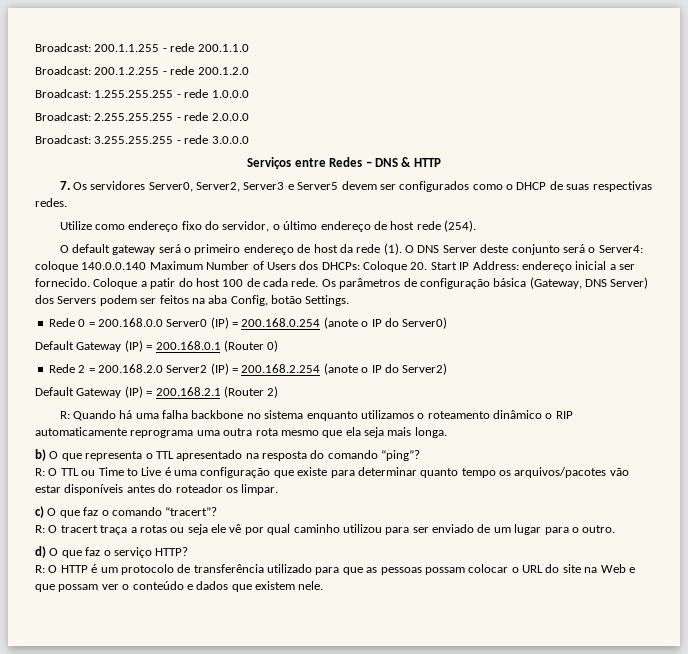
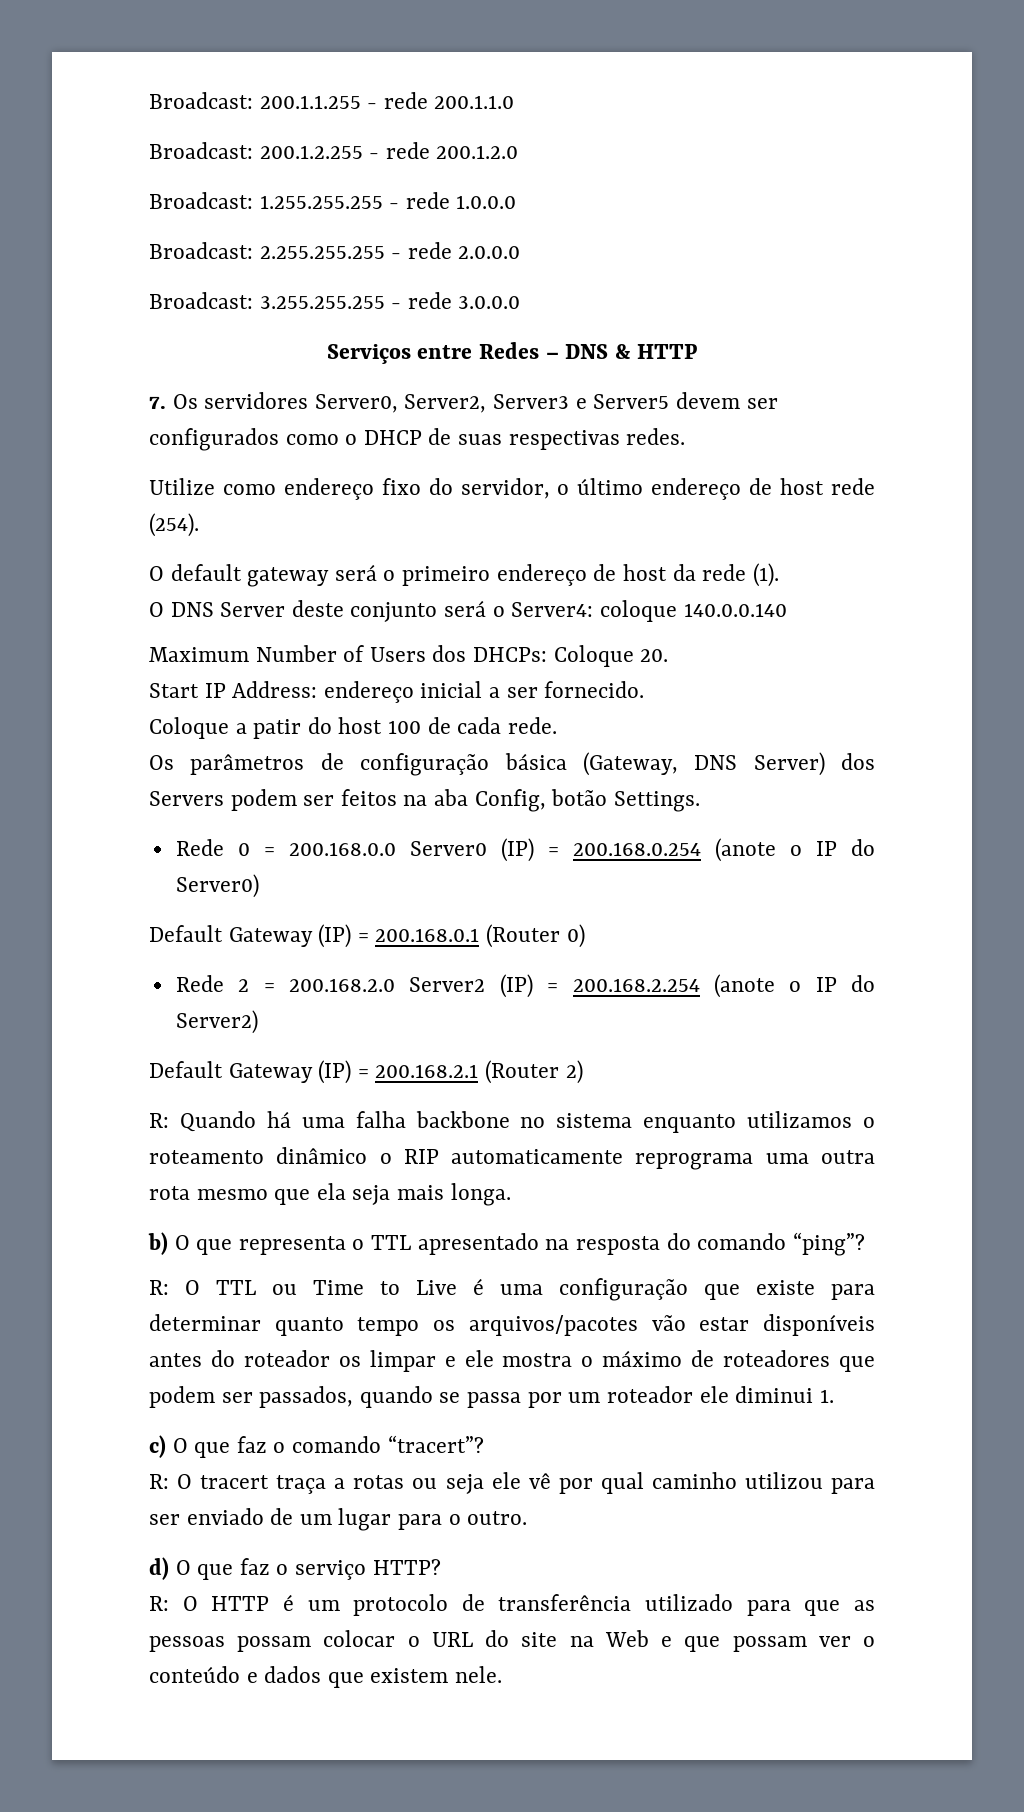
(402, 249) none -> (779, 575) //
(147, 266) none -> (787, 610) //
(428, 266) none -> (669, 655) //
(90, 282) none -> (645, 689) //
(319, 282) none -> (557, 725) //
[241,484,279,495] limpar. -> [369,1350,875,1372] [149,1386,834,1408] limpar e ele mostra o máximo de roteadores que podem ser passados, quando se passa por um roteador ele diminui 1.

